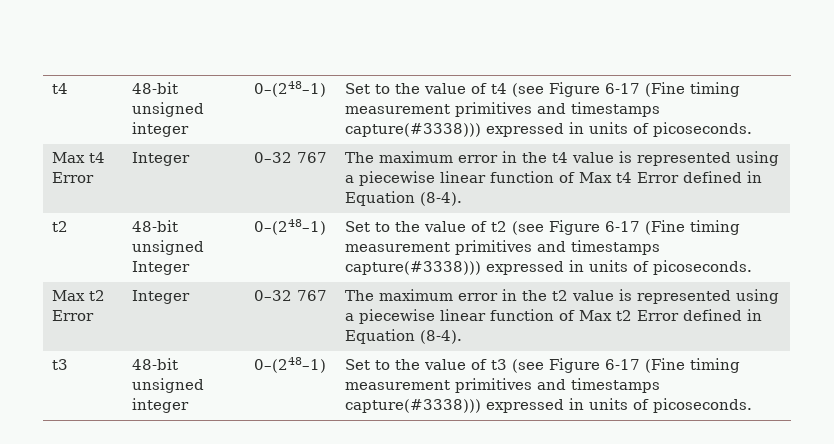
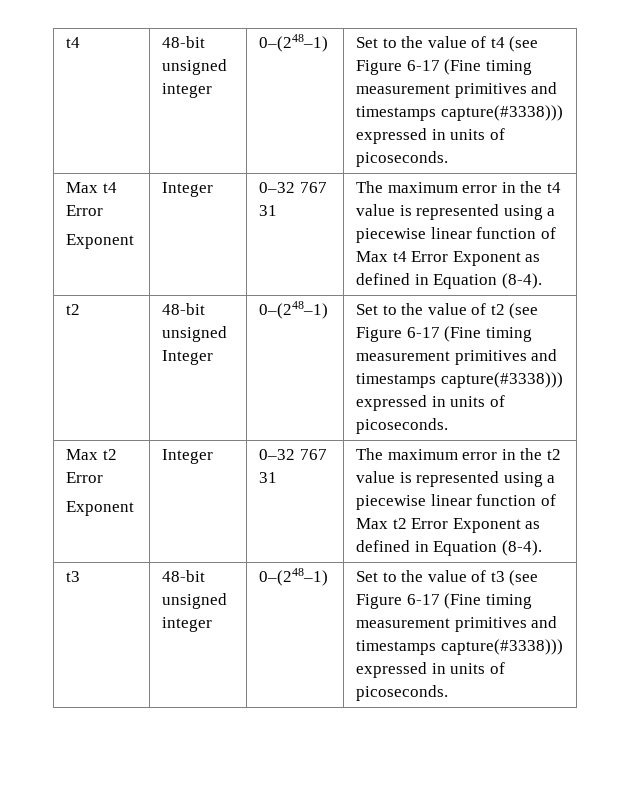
[131,152,190,166] [253,152,327,163] | Integer | 0–32 767 -> [65,234,134,249] [161,182,213,197] [258,182,327,193] [258,205,277,216] // Exponent | Integer | 0–32 767 31
(679, 177) none -> [452,251,541,266] Exponent as
[131,290,190,304] [253,290,327,301] | Integer | 0–32 767 -> [65,501,134,516] [161,449,213,464] [258,449,327,460] [258,472,277,483] // Exponent | Integer | 0–32 767 31
(679, 315) none -> [452,518,541,533] Exponent as

